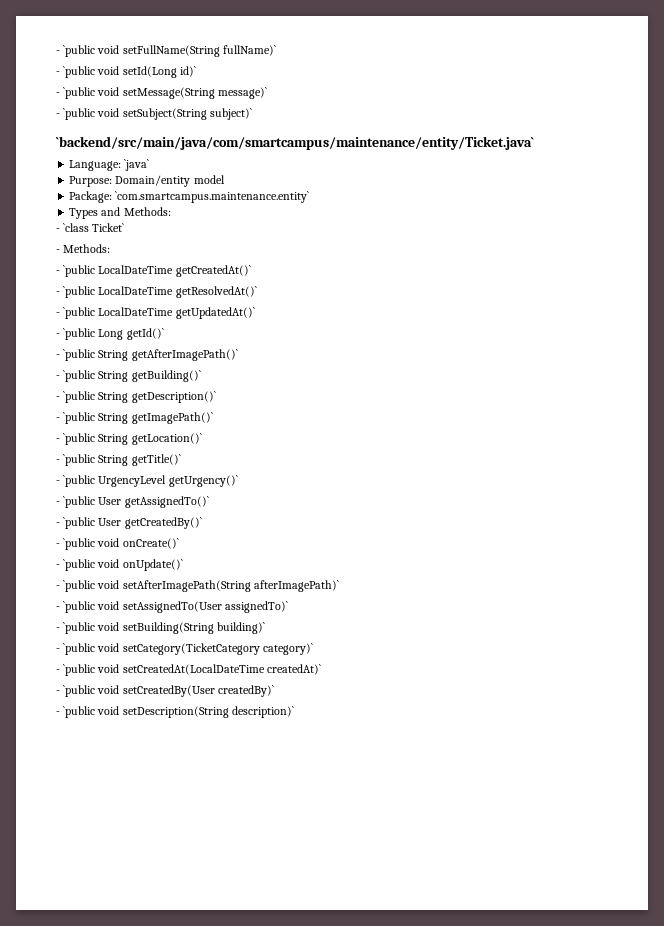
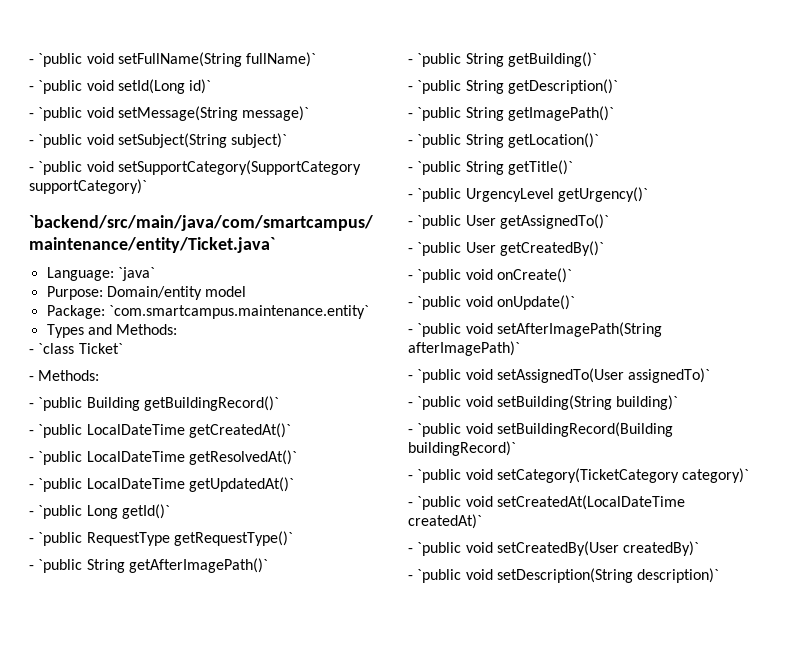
(252, 114) none -> [29,160,361,175] [29,179,147,194] // - `public void setSupportCategory(SupportCategory supportCategory)`
(111, 248) none -> [29,396,279,411] // - `public Building getBuildingRecord()`
(164, 334) none -> [29,531,293,546] // - `public RequestType getRequestType()`
(265, 628) none -> [408,422,673,437] [408,441,516,456] // - `public void setBuildingRecord(Building buildingRecord)`

